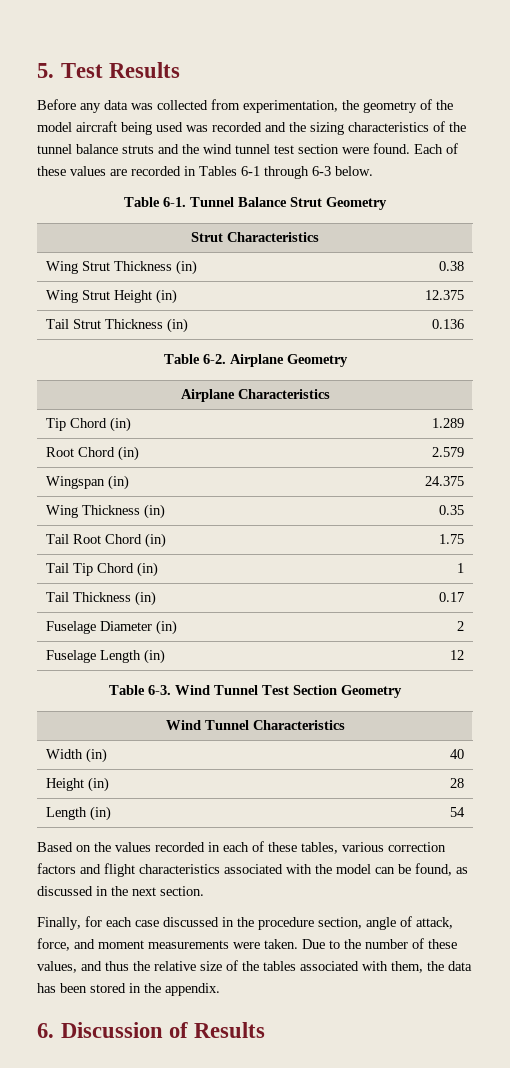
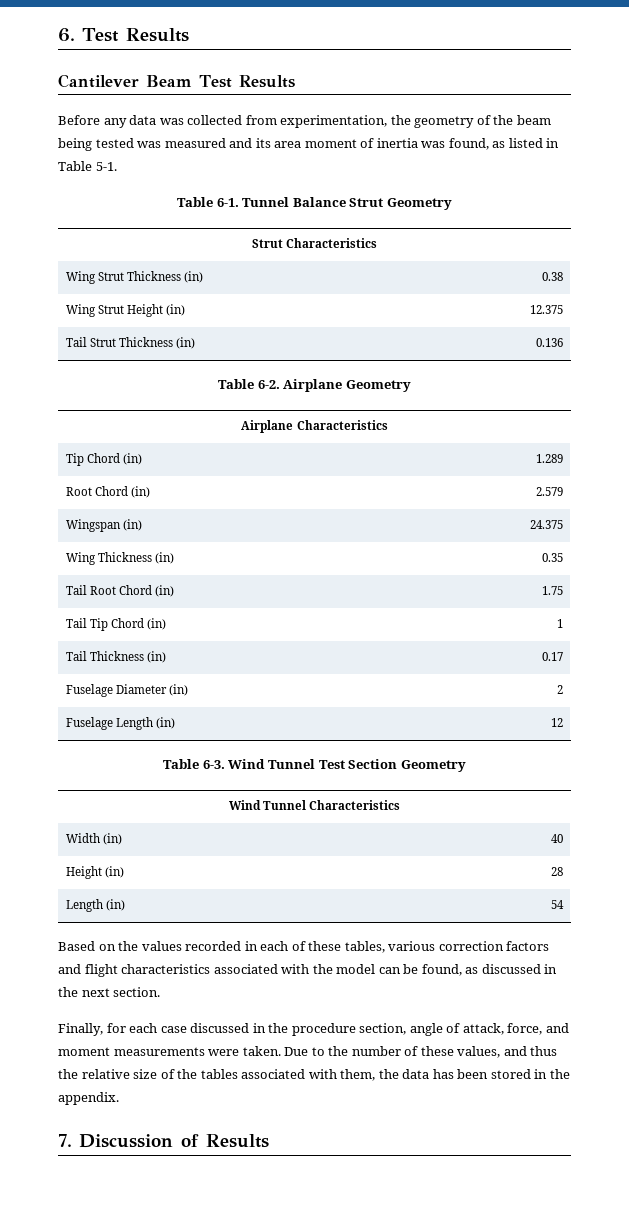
[37,62,181,78] 5. Test Results -> [58,28,190,42] [58,74,295,88] 6. Test Results // Cantilever Beam Test Results
[37,121,466,135] [37,143,458,154] [37,166,373,179] model aircraft being used was recorded and the sizing characteristics of the tunnel balance struts and the wind tunnel test section were found. Each of these values are recorded in Tables 6-1 through 6-3 below. -> [516,115,551,125] [58,138,560,151] [58,161,117,171] beam being tested was measured and its area moment of inertia was found, as listed in Table 5-1.
[37,1023,54,1038] 6. -> [58,1134,72,1147] 7.

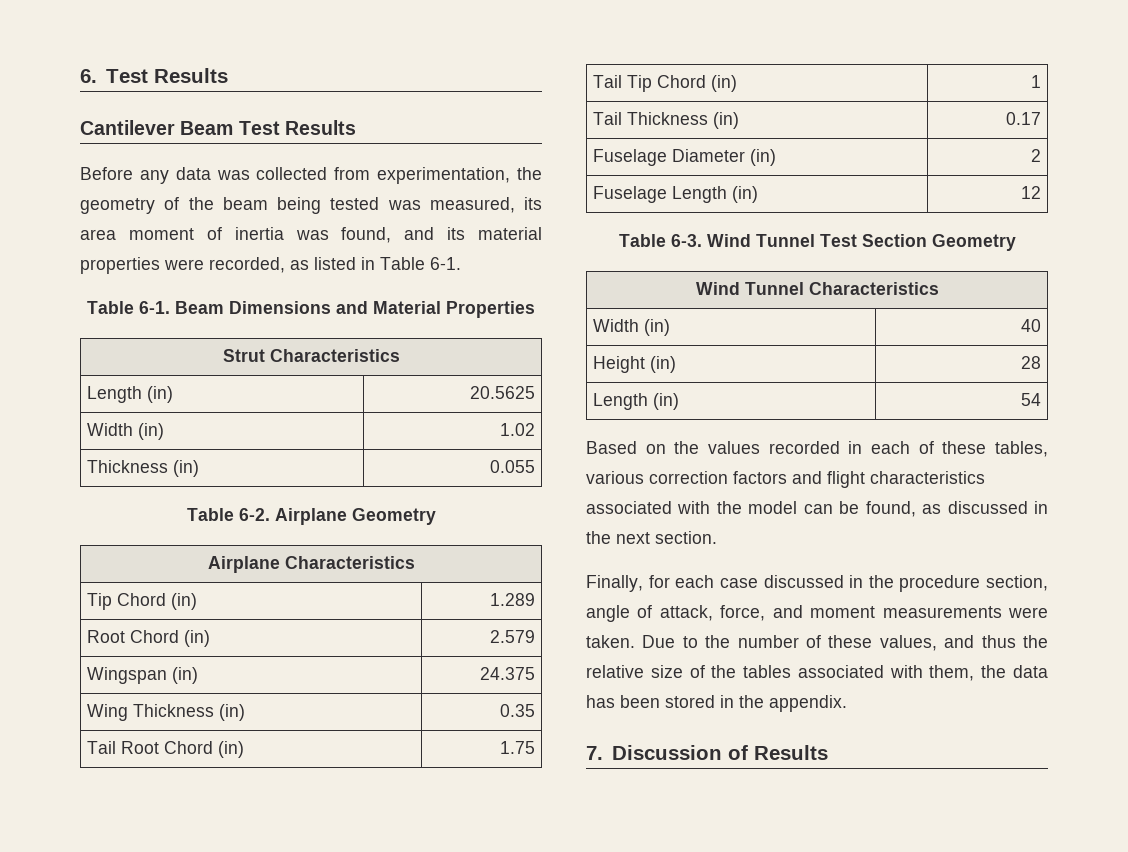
[164,138,253,148] measured and -> [429,197,515,213] measured,
(489, 144) none -> [404,227,542,240] [80,257,285,274] and its material properties were recorded,
[95,162,117,171] [177,197,452,210] [251,238,378,248] [65,271,203,284] [542,272,564,281] [65,304,185,317] [530,305,564,314] [65,337,195,349] [536,338,564,347] 5-1. // Table 6-1. Tunnel Balance Strut Geometry // Strut Characteristics // Wing Strut Thickness (in) | 0.38 // Wing Strut Height (in) | 12.375 // Tail Strut Thickness (in) | 0.136 -> [430,257,461,270] [87,301,535,318] [222,349,400,362] [87,386,174,403] [469,386,535,399] [87,423,165,440] [499,423,535,436] [87,460,200,477] [489,460,535,473] 6-1. // Table 6-1. Beam Dimensions and Material Properties // Strut Characteristics // Length (in) | 20.5625 // Width (in) | 1.02 // Thickness (in) | 0.055

